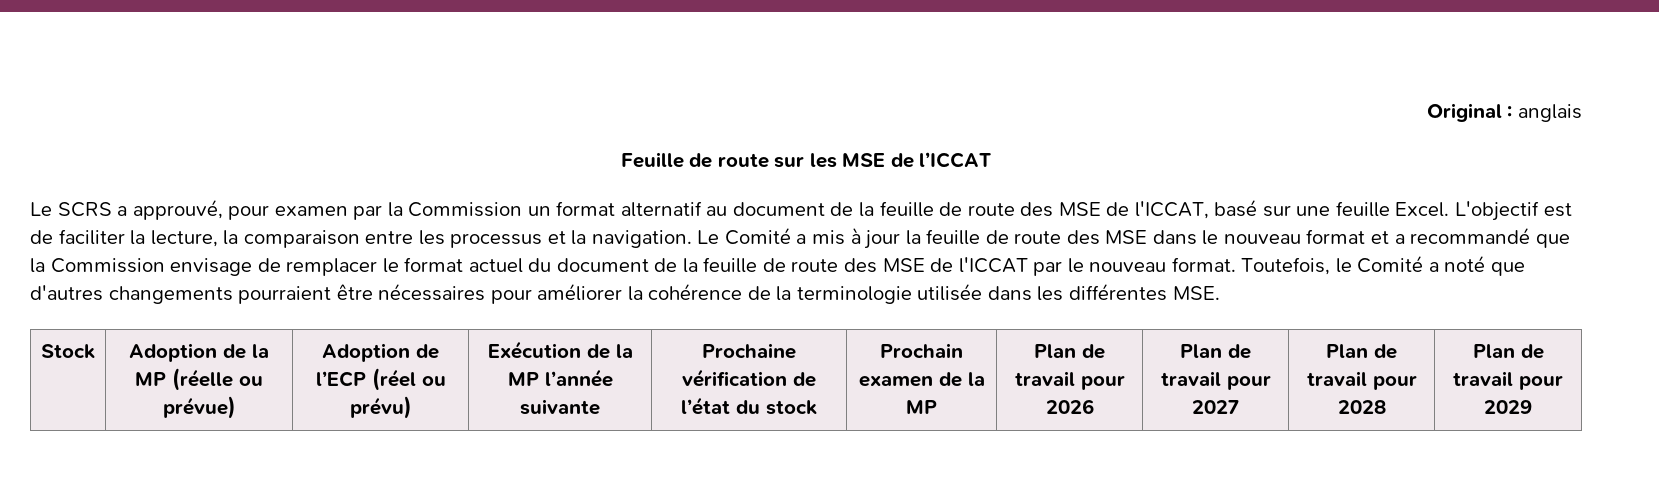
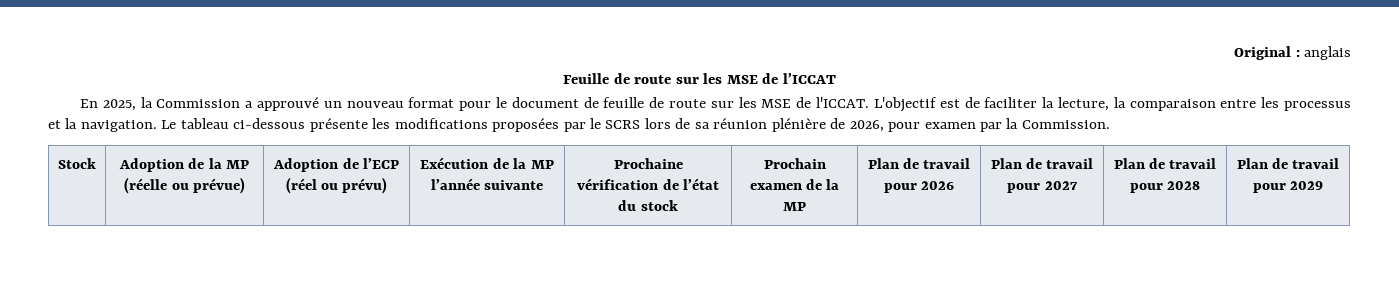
[30,199,1450,220] Le SCRS a approuvé, pour examen par la Commission un format alternatif au document de la feuille de route des MSE de l'ICCAT, basé sur une feuille Excel. -> [79,97,870,111] En 2025, la Commission a approuvé un nouveau format pour le document de feuille de route sur les MSE de l'ICCAT.
[724,227,1570,249] [30,255,1525,276] [30,283,1220,304] Comité a mis à jour la feuille de route des MSE dans le nouveau format et a recommandé que la Commission envisage de remplacer le format actuel du document de la feuille de route des MSE de l'ICCAT par le nouveau format. Toutefois, le Comité a noté que d'autres changements pourraient être nécessaires pour améliorer la cohérence de la terminologie utilisée dans les différentes MSE. -> [180,118,1110,132] tableau ci-dessous présente les modifications proposées par le SCRS lors de sa réunion plénière de 2026, pour examen par la Commission.

